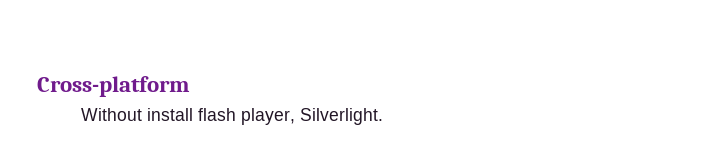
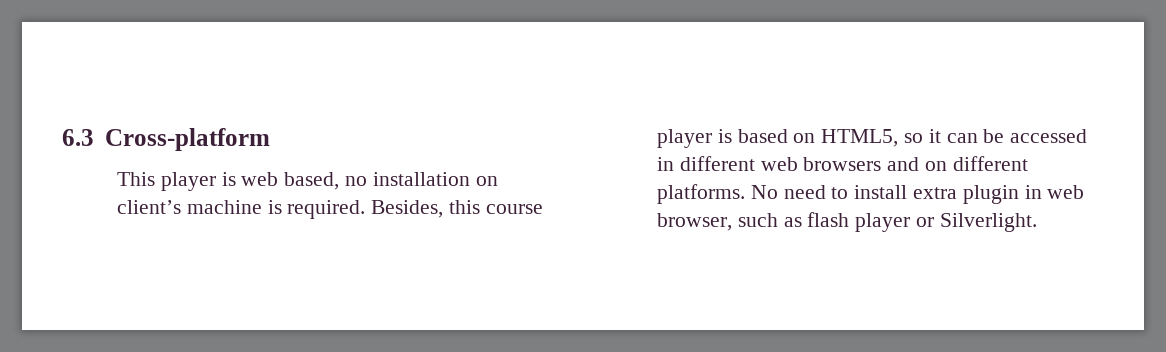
(37, 86) none -> [62,129,94,146] 6.3
[81,108,296,125] Without install flash player, -> [116,172,498,191] [116,200,543,219] [656,129,1088,148] [656,156,1028,171] [656,184,1085,204] [656,212,934,232] This player is web based, no installation on client’s machine is required. Besides, this course player is based on HTML5, so it can be accessed in different web browsers and on different platforms. No need to install extra plugin in web browser, such as flash player or

